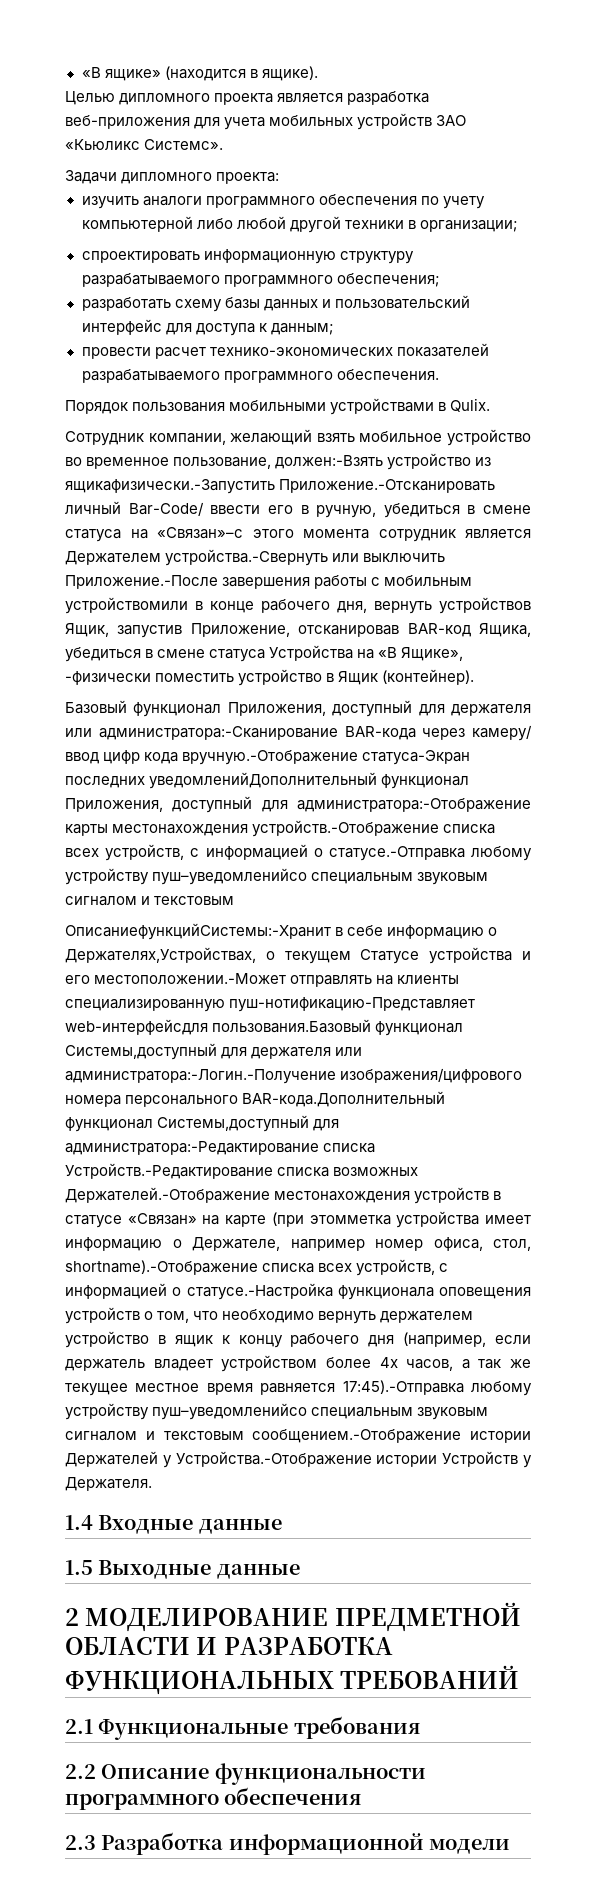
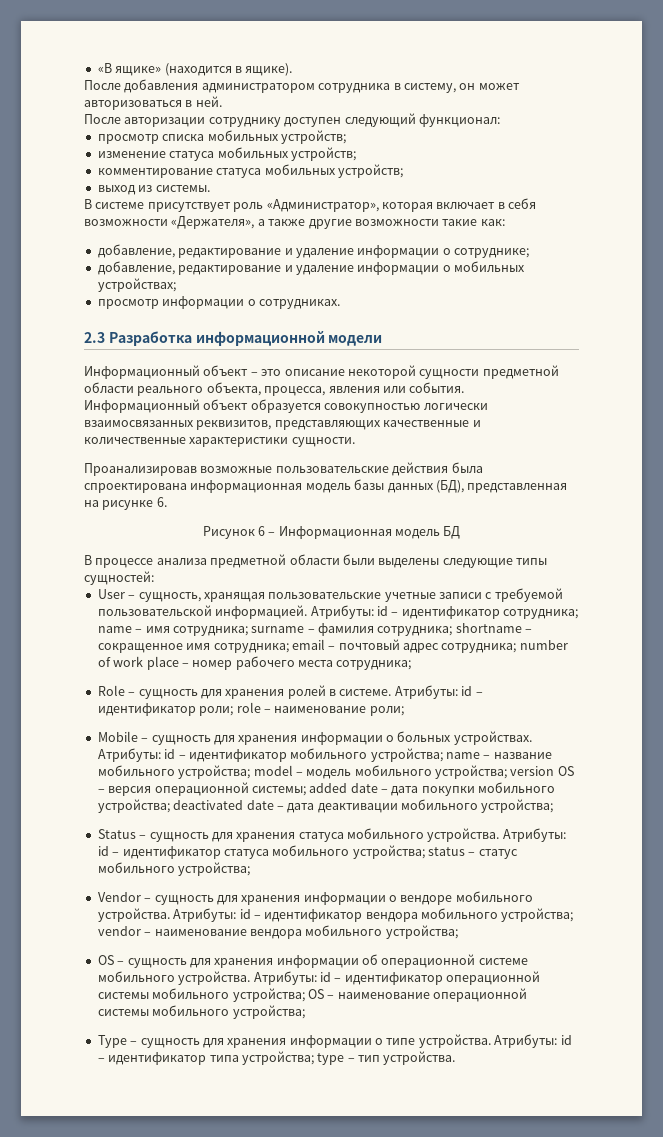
[65,91,430,105] [65,113,467,130] [65,139,224,150] [65,170,280,184] [81,194,485,209] [81,216,518,233] [81,249,414,264] [81,273,440,287] [81,295,470,312] [81,319,334,336] [81,343,489,359] [81,369,439,383] [65,398,491,415] [65,429,531,446] [65,453,492,470] [65,479,496,494] [65,501,531,518] [65,527,531,542] [65,549,446,566] [65,575,473,589] [65,597,531,614] [65,623,531,638] [65,645,464,662] [65,669,475,686] [65,700,531,717] [65,725,532,741] [65,750,471,765] [65,772,470,789] [65,796,531,813] [65,820,496,837] [65,844,532,861] [65,868,489,885] [65,896,235,906] [65,923,498,940] [65,947,531,964] [65,973,460,987] [65,997,476,1012] [65,1019,464,1036] [65,1043,363,1060] [65,1068,523,1084] [65,1091,446,1107] [65,1115,340,1132] [65,1141,376,1155] [65,1163,419,1179] [65,1187,502,1204] [65,1211,531,1228] [65,1237,531,1251] [65,1259,449,1276] [65,1283,531,1300] [65,1307,474,1324] [65,1331,531,1348] [65,1355,531,1372] [65,1380,532,1396] [65,1403,489,1420] [65,1429,531,1443] [65,1451,532,1468] [65,1477,152,1491] [65,1515,282,1534] [65,1560,300,1579] [65,1602,521,1632] [65,1637,393,1655] [65,1665,520,1695] [65,1716,420,1740] [65,1763,426,1785] [65,1787,362,1810] [65,1832,511,1855] Целью дипломного проекта является разработка веб-приложения для учета мобильных устройств ЗАО «Кьюликс Системс». // Задачи дипломного проекта: // изучить аналоги программного обеспечения по учету компьютерной либо любой другой техники в организации; // спроектировать информационную структуру разрабатываемого программного обеспечения; // разработать схему базы данных и пользовательский интерфейс для доступа к данным; // провести расчет технико-экономических показателей разрабатываемого программного обеспечения. // Порядок пользования мобильными устройствами в Qulix. // Сотрудник компании, желающий взять мобильное устройство во временное пользование, должен:-Взять устройство из ящикафизически.-Запустить Приложение.-Отсканировать личный Bar-Code/ ввести его в ручную, убедиться в смене статуса на «Связан»–с этого момента сотрудник является Держателем устройства.-Свернуть или выключить Приложение.-После завершения работы с мобильным устройствомили в конце рабочего дня, вернуть устройствов Ящик, запустив Приложение, отсканировав BAR-код Ящика, убедиться в смене статуса Устройства на «В Ящике», -физически поместить устройство в Ящик (контейнер). // Базовый функционал Приложения, доступный для держателя или администратора:-Сканирование BAR-кода через камеру/ ввод цифр кода вручную.-Отображение статуса-Экран последних уведомленийДополнительный функционал Приложения, доступный для администратора:-Отображение карты местонахождения устройств.-Отображение списка всех устройств, с информацией о статусе.-Отправка любому устройству пуш–уведомленийсо специальным звуковым сигналом и текстовым // ОписаниефункцийСистемы:-Хранит в себе информацию о Держателях,Устройствах, о текущем Статусе устройства и его местоположении.-Может отправлять на клиенты специализированную пуш-нотификацию-Представляет web-интерфейсдля пользования.Базовый функционал Системы,доступный для держателя или администратора:-Логин.-Получение изображения/цифрового номера персонального BAR-кода.Дополнительный функционал Системы,доступный для администратора:-Редактирование списка Устройств.-Редактирование списка возможных Держателей.-Отображение местонахождения устройств в статусе «Связан» на карте (при этомметка устройства имеет информацию о Держателе, например номер офиса, стол, shortname).-Отображение списка всех устройств, с информацией о статусе.-Настройка функционала оповещения устройств о том, что необходимо вернуть держателем устройство в ящик к концу рабочего дня (например, если держатель владеет устройством более 4х часов, а так же текущее местное время равняется 17:45).-Отправка любому устройству пуш–уведомленийсо специальным звуковым сигналом и текстовым сообщением.-Отображение истории Держателей у Устройства.-Отображение истории Устройств у Держателя. // 1.4 Входные данные // 1.5 Выходные данные // 2 МОДЕЛИРОВАНИЕ ПРЕДМЕТНОЙ ОБЛАСТИ И РАЗРАБОТКА ФУНКЦИОНАЛЬНЫХ ТРЕБОВАНИЙ // 2.1 Функциональные требования // 2.2 Описание функциональности программного обеспечения // 2.3 Разработка информационной модели -> [84,79,520,93] [84,96,222,110] [84,113,500,127] [97,130,346,144] [97,147,356,161] [97,164,403,178] [97,185,210,195] [84,198,536,212] [84,216,505,229] [97,244,529,258] [97,261,525,275] [97,278,176,292] [97,296,340,309] [84,331,383,346] [84,365,559,379] [84,382,465,396] [84,399,488,413] [84,420,481,430] [84,437,355,447] [84,462,483,476] [84,479,568,493] [84,497,167,510] [202,526,461,539] [84,554,547,568] [84,571,154,585] [97,588,563,602] [97,605,578,619] [97,623,533,636] [97,639,568,653] [97,656,412,670] [97,685,483,699] [97,702,404,716] [97,731,532,745] [97,748,552,762] [97,765,574,779] [97,782,556,796] [97,799,554,813] [97,828,566,842] [97,845,518,859] [97,862,251,876] [97,891,533,905] [97,908,574,922] [97,925,458,939] [97,954,528,968] [97,971,540,985] [97,988,527,1002] [97,1005,305,1019] [97,1034,572,1048] [97,1051,456,1065] После добавления администратором сотрудника в систему, он может авторизоваться в ней. // После авторизации сотруднику доступен следующий функционал: // просмотр списка мобильных устройств; // изменение статуса мобильных устройств; // комментирование статуса мобильных устройств; // выход из системы. // В системе присутствует роль «Администратор», которая включает в себя возможности «Держателя», а также другие возможности такие как: // добавление, редактирование и удаление информации о сотруднике; // добавление, редактирование и удаление информации о мобильных устройствах; // просмотр информации о сотрудниках. // 2.3 Разработка информационной модели // Информационный объект – это описание некоторой сущности предметной области реального объекта, процесса, явления или события. Информационный объект образуется совокупностью логически взаимосвязанных реквизитов, представляющих качественные и количественные характеристики сущности. // Проанализировав возможные пользовательские действия была спроектирована информационная модель базы данных (БД), представленная на рисунке 6. // Рисунок 6 – Информационная модель БД // В процессе анализа предметной области были выделены следующие типы сущностей: // User – сущность, хранящая пользовательские учетные записи с требуемой пользовательской информацией. Атрибуты: id – идентификатор сотрудника; name – имя сотрудника; surname – фамилия сотрудника; shortname – сокращенное имя сотрудника; email – почтовый адрес сотрудника; number of work place – номер рабочего места сотрудника; // Role – сущность для хранения ролей в системе. Атрибуты: id – идентификатор роли; role – наименование роли; // Mobile – сущность для хранения информации о больных устройствах. Атрибуты: id – идентификатор мобильного устройства; name – название мобильного устройства; model – модель мобильного устройства; version OS – версия операционной системы; added date – дата покупки мобильного устройства; deactivated date – дата деактивации мобильного устройства; // Status – сущность для хранения статуса мобильного устройства. Атрибуты: id – идентификатор статуса мобильного устройства; status – статус мобильного устройства; // Vendor – сущность для хранения информации о вендоре мобильного устройства. Атрибуты: id – идентификатор вендора мобильного устройства; vendor – наименование вендора мобильного устройства; // OS – сущность для хранения информации об операционной системе мобильного устройства. Атрибуты: id – идентификатор операционной системы мобильного устройства; OS – наименование операционной системы мобильного устройства; // Type – сущность для хранения информации о типе устройства. Атрибуты: id – идентификатор типа устройства; type – тип устройства.

